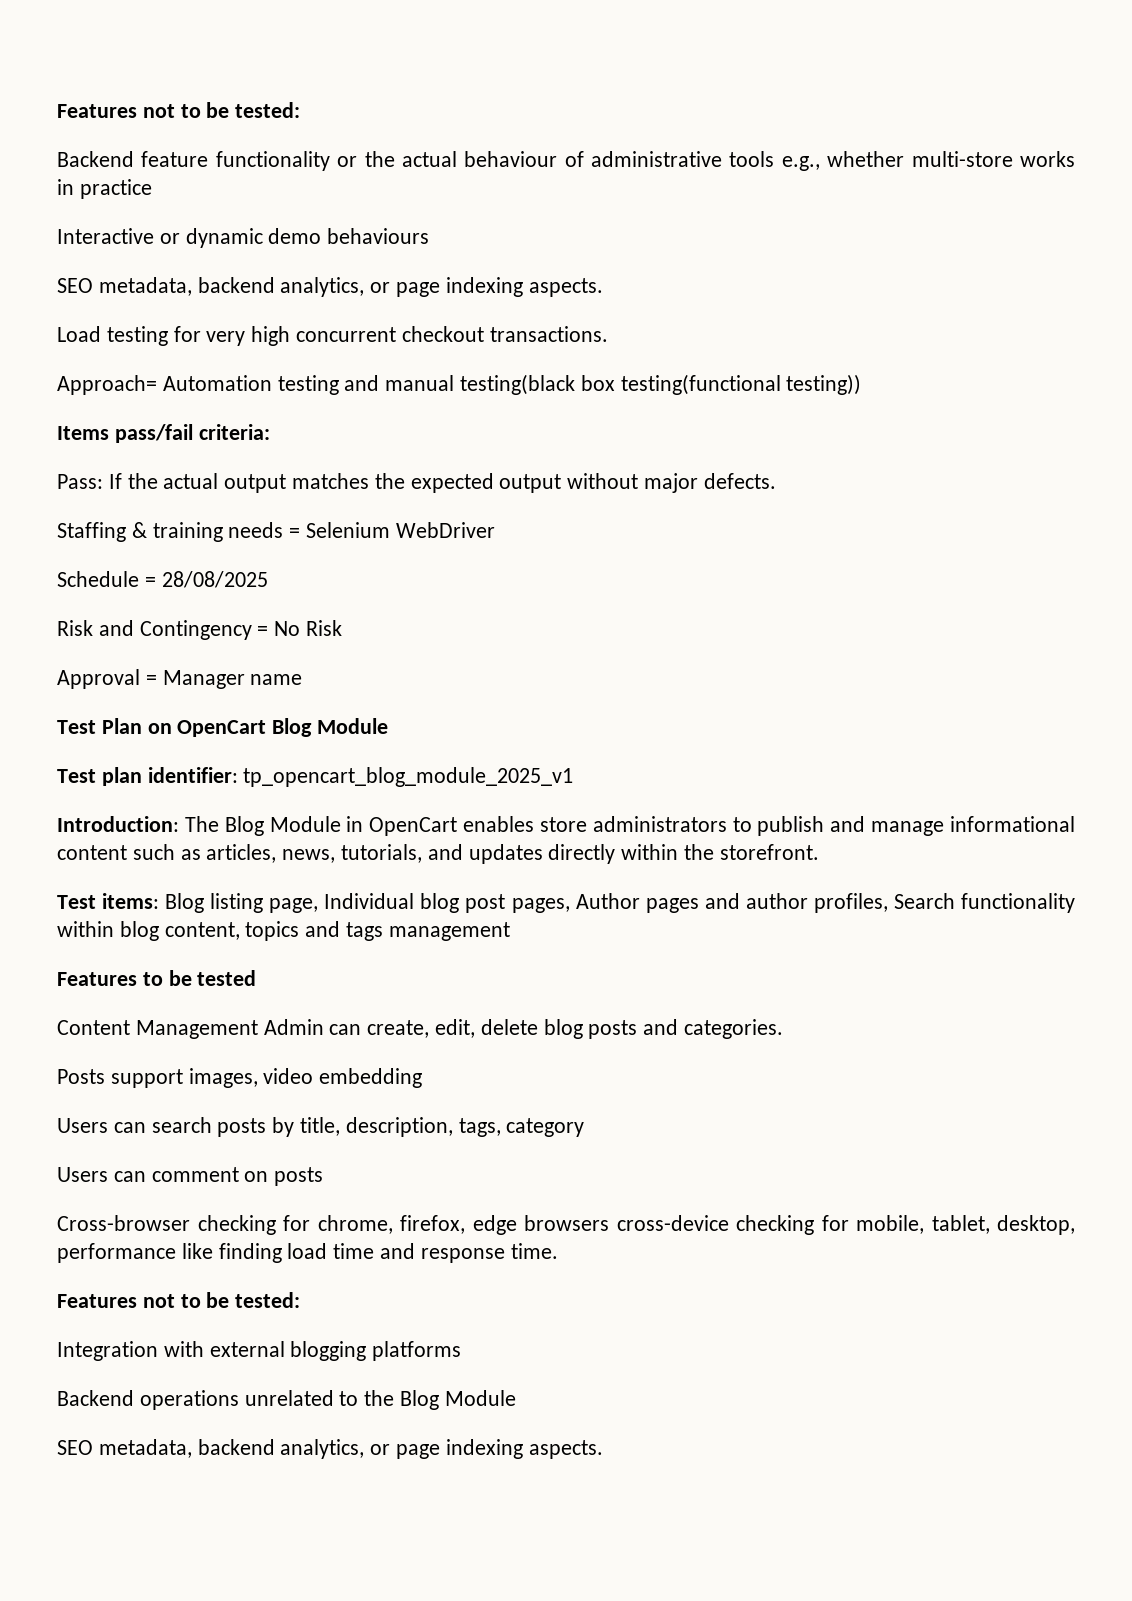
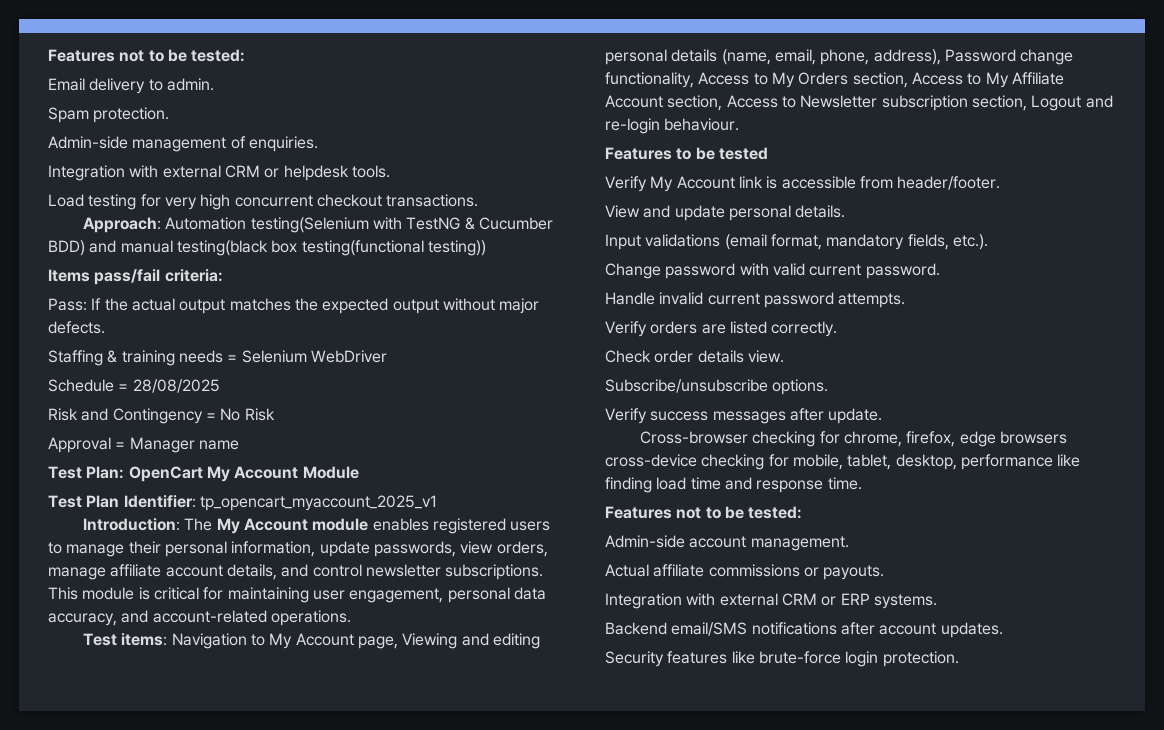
[57,102,301,118] [57,151,1075,171] [57,179,152,199] [57,228,430,248] [57,277,603,297] Features not to be tested: // Backend feature functionality or the actual behaviour of administrative tools e.g., whether multi-store works in practice // Interactive or dynamic demo behaviours // SEO metadata, backend analytics, or page indexing aspects. -> [48,49,246,62] [48,78,214,94] [48,107,170,123] [48,136,318,152] [48,165,390,181] Features not to be tested: // Email delivery to admin. // Spam protection. // Admin-side management of enquiries. // Integration with external CRM or helpdesk tools.
[57,375,339,395] Approach= Automation testing -> [82,217,553,233] [48,240,85,256] Approach: Automation testing(Selenium with TestNG & Cucumber BDD)
[101,718,313,737] Plan on OpenCart Blog -> [86,466,299,482] Plan: OpenCart My Account
[101,767,574,787] plan identifier: tp_opencart_blog_module_2025_v1 -> [86,495,437,511] Plan Identifier: tp_opencart_myaccount_2025_v1
[224,816,1075,836] [57,844,819,864] [57,893,1076,913] [57,921,510,941] [57,970,257,986] [57,1019,784,1039] [57,1068,423,1088] [57,1117,585,1137] [57,1167,324,1186] Blog Module in OpenCart enables store administrators to publish and manage informational content such as articles, news, tutorials, and updates directly within the storefront. // Test items: Blog listing page, Individual blog post pages, Author pages and author profiles, Search functionality within blog content, topics and tags management // Features to be tested // Content Management Admin can create, edit, delete blog posts and categories. // Posts support images, video embedding // Users can search posts by title, description, tags, category // Users can comment on posts -> [216,518,551,534] [48,541,548,557] [48,564,544,580] [48,587,546,603] [48,610,351,626] [82,633,540,649] [605,49,1074,65] [605,72,1064,88] [605,95,1113,111] [605,118,740,134] [605,147,768,160] [605,176,1001,192] [605,205,846,221] [605,234,988,250] [605,263,940,279] [605,292,906,308] [605,321,838,337] [605,350,784,363] [605,379,829,395] [605,408,883,424] My Account module enables registered users to manage their personal information, update passwords, view orders, manage affiliate account details, and control newsletter subscriptions. This module is critical for maintaining user engagement, personal data accuracy, and account-related operations. // Test items: Navigation to My Account page, Viewing and editing personal details (name, email, phone, address), Password change functionality, Access to My Orders section, Access to My Affiliate Account section, Access to Newsletter subscription section, Logout and re-login behaviour. // Features to be tested // Verify My Account link is accessible from header/footer. // View and update personal details. // Input validations (email format, mandatory fields, etc.). // Change password with valid current password. // Handle invalid current password attempts. // Verify orders are listed correctly. // Check order details view. // Subscribe/unsubscribe options. // Verify success messages after update.
[57,1341,462,1361] [57,1390,516,1410] [57,1439,603,1459] Integration with external blogging platforms // Backend operations unrelated to the Blog Module // SEO metadata, backend analytics, or page indexing aspects. -> [605,535,849,551] [605,564,885,580] [605,593,937,609] [605,622,1003,638] [605,651,959,667] Admin-side account management. // Actual affiliate commissions or payouts. // Integration with external CRM or ERP systems. // Backend email/SMS notifications after account updates. // Security features like brute-force login protection.

